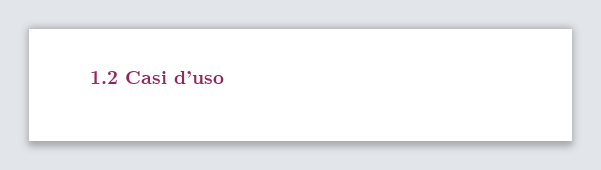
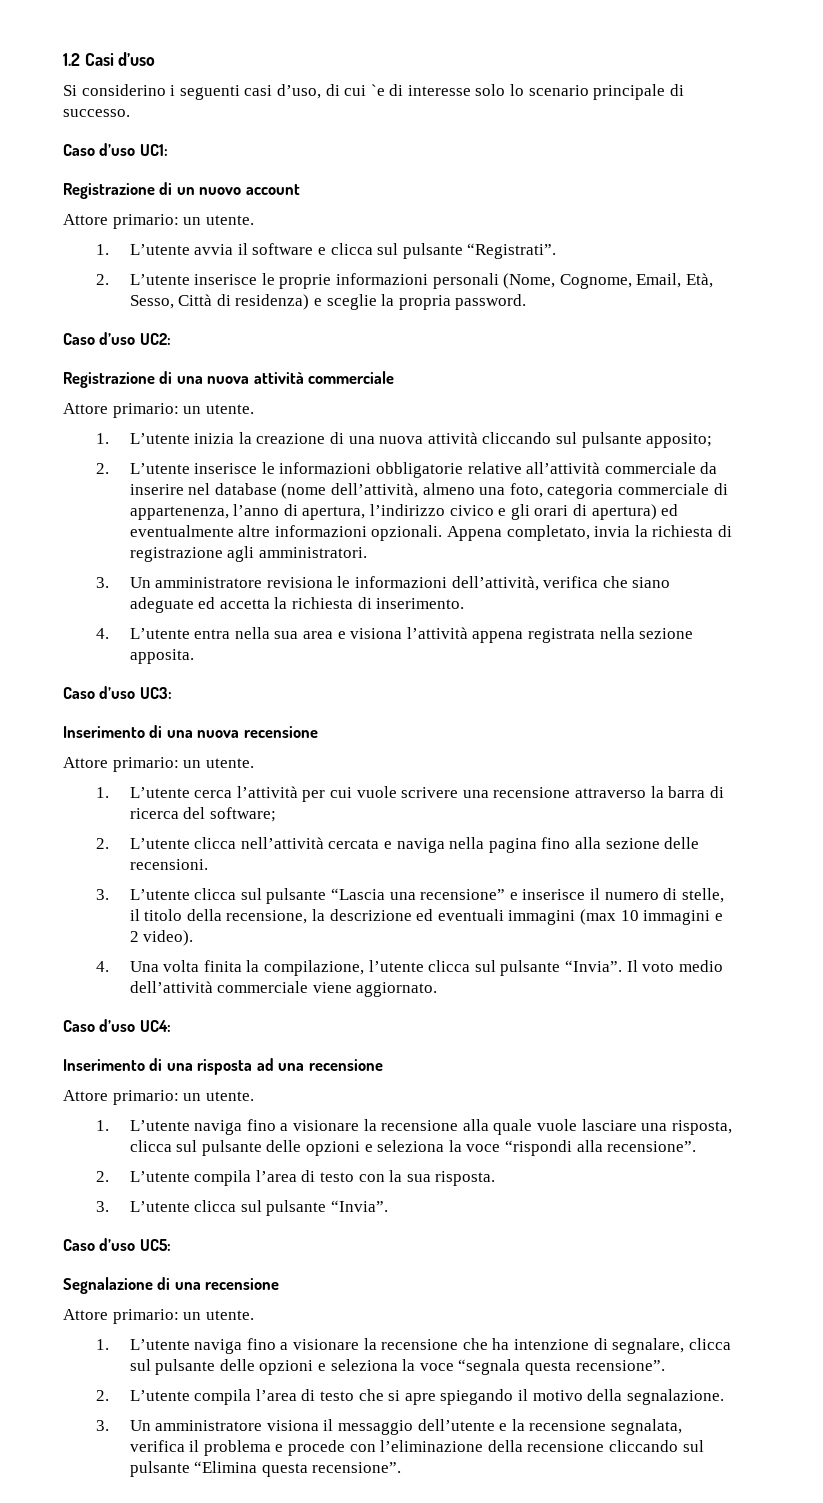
(224, 77) none -> [63,84,684,100] [63,109,130,117] [63,143,168,156] [63,182,300,199] [63,214,254,229] [96,243,557,259] [96,273,713,289] [129,294,527,310] [63,332,171,345] [63,371,395,388] [63,403,254,418] [96,432,713,448] [96,462,718,478] [129,483,728,499] [129,504,679,520] [129,525,732,541] [129,546,367,562] [96,576,671,591] [129,597,465,613] [96,627,694,643] [129,649,194,664] [63,686,172,699] [63,725,318,738] [63,757,254,772] [96,786,724,802] [129,807,276,822] [96,837,700,853] [129,859,208,870] [96,888,724,904] [129,909,723,925] [129,930,194,946] [96,960,723,976] [129,981,438,997] [63,1019,171,1032] [63,1058,383,1075] [63,1090,254,1105] [96,1119,732,1135] [129,1140,697,1156] [96,1170,496,1186] [96,1200,388,1216] [63,1238,171,1251] [63,1277,280,1294] [63,1309,254,1324] [96,1338,731,1354] [129,1359,665,1375] [96,1389,724,1405] [96,1419,682,1435] [129,1440,704,1456] [129,1461,402,1477] // Si considerino i seguenti casi d’uso, di cui `e di interesse solo lo scenario principale di successo. // Caso d’uso UC1: // Registrazione di un nuovo account // Attore primario: un utente. // 1. L’utente avvia il software e clicca sul pulsante “Registrati”. // 2. L’utente inserisce le proprie informazioni personali (Nome, Cognome, Email, Età, Sesso, Città di residenza) e sceglie la propria password. // Caso d’uso UC2: // Registrazione di una nuova attività commerciale // Attore primario: un utente. // 1. L’utente inizia la creazione di una nuova attività cliccando sul pulsante apposito; // 2. L’utente inserisce le informazioni obbligatorie relative all’attività commerciale da inserire nel database (nome dell’attività, almeno una foto, categoria commerciale di appartenenza, l’anno di apertura, l’indirizzo civico e gli orari di apertura) ed eventualmente altre informazioni opzionali. Appena completato, invia la richiesta di registrazione agli amministratori. // 3. Un amministratore revisiona le informazioni dell’attività, verifica che siano adeguate ed accetta la richiesta di inserimento. // 4. L’utente entra nella sua area e visiona l’attività appena registrata nella sezione apposita. // Caso d’uso UC3: // Inserimento di una nuova recensione // Attore primario: un utente. // 1. L’utente cerca l’attività per cui vuole scrivere una recensione attraverso la barra di ricerca del software; // 2. L’utente clicca nell’attività cercata e naviga nella pagina fino alla sezione delle recensioni. // 3. L’utente clicca sul pulsante “Lascia una recensione” e inserisce il numero di stelle, il titolo della recensione, la descrizione ed eventuali immagini (max 10 immagini e 2 video). // 4. Una volta finita la compilazione, l’utente clicca sul pulsante “Invia”. Il voto medio dell’attività commerciale viene aggiornato. // Caso d’uso UC4: // Inserimento di una risposta ad una recensione // Attore primario: un utente. // 1. L’utente naviga fino a visionare la recensione alla quale vuole lasciare una risposta, clicca sul pulsante delle opzioni e seleziona la voce “rispondi alla recensione”. // 2. L’utente compila l’area di testo con la sua risposta. // 3. L’utente clicca sul pulsante “Invia”. // Caso d’uso UC5: // Segnalazione di una recensione // Attore primario: un utente. // 1. L’utente naviga fino a visionare la recensione che ha intenzione di segnalare, clicca sul pulsante delle opzioni e seleziona la voce “segnala questa recensione”. // 2. L’utente compila l’area di testo che si apre spiegando il motivo della segnalazione. // 3. Un amministratore visiona il messaggio dell’utente e la recensione segnalata, verifica il problema e procede con l’eliminazione della recensione cliccando sul pulsante “Elimina questa recensione”.

